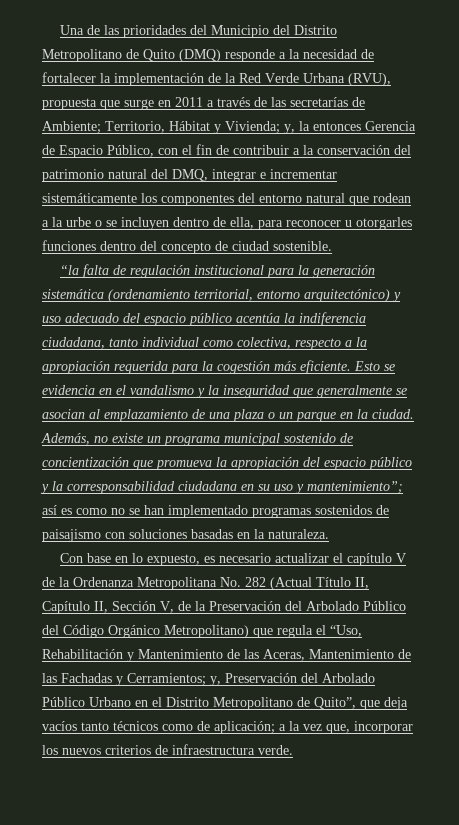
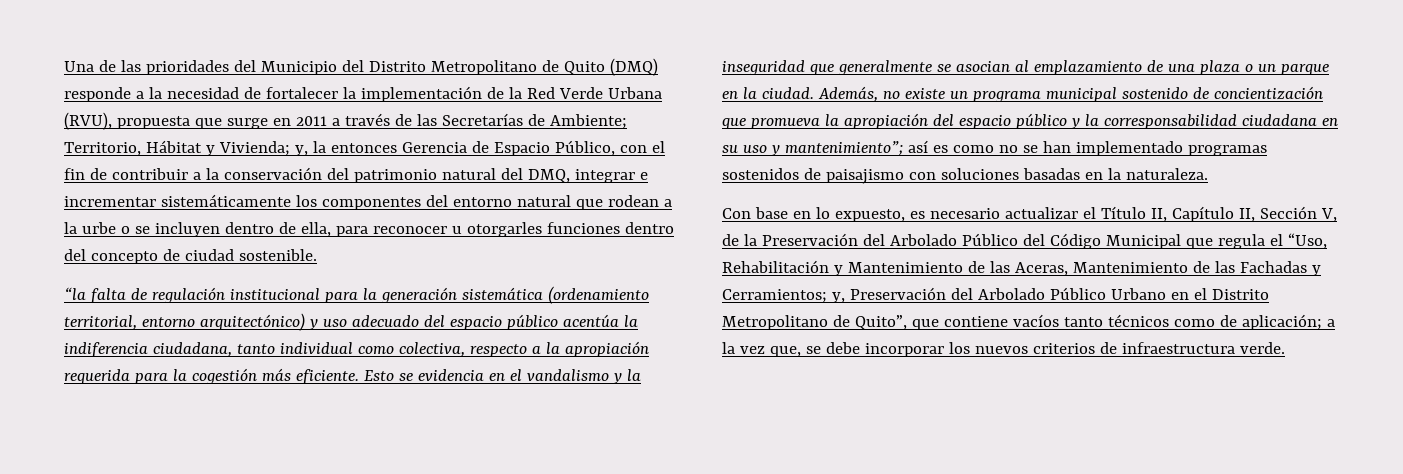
[290,97,348,107] secretarías -> [441,113,523,126] Secretarías
[347,553,407,566] [42,577,312,590] capítulo V de la Ordenanza Metropolitana No. 282 (Actual -> (1096, 213) none
[108,625,249,638] Orgánico Metropolitano) -> [1105,234,1181,249] Municipal
[384,697,408,710] deja -> [943,316,1008,327] contiene
(350, 729) none -> [805,342,860,354] se debe

